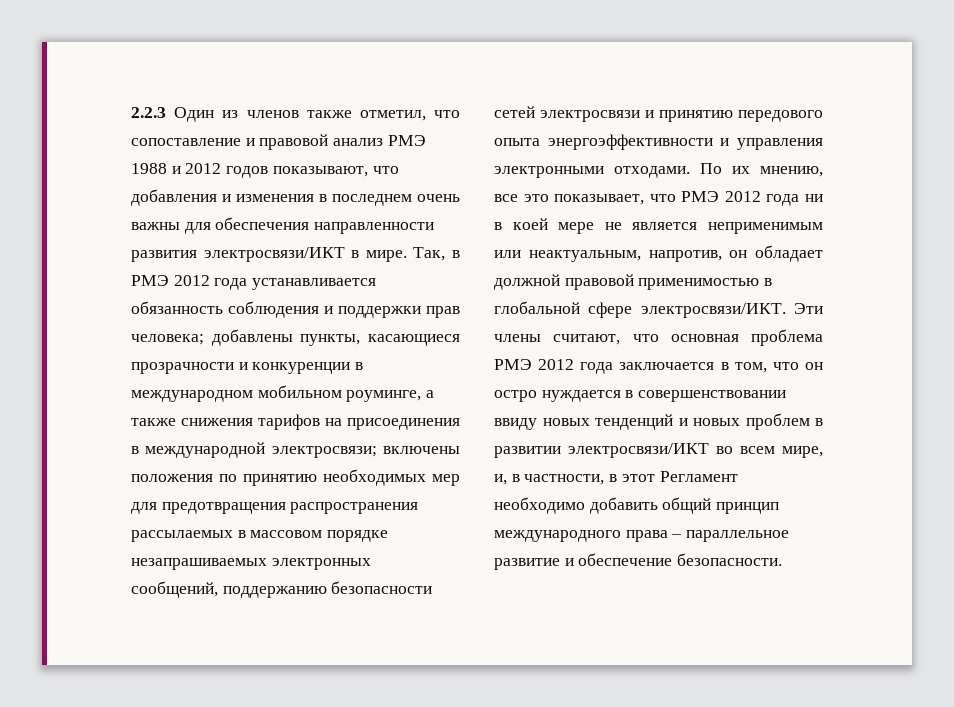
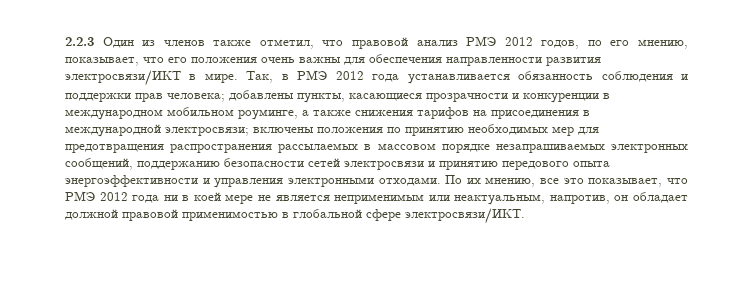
[131,138,255,146] сопоставление и -> (344, 43) none
[131,163,399,178] [131,189,412,206] 1988 и 2012 годов показывают, что добавления и изменения в последнем -> [504,37,688,49] [65,57,257,66] 2012 годов, по его мнению, показывает, что его положения
[794,303,823,314] [494,329,823,346] [494,359,823,374] [494,390,787,402] [494,413,823,430] [494,443,823,458] [494,471,738,485] [494,497,780,514] [494,530,790,542] [494,553,783,570] Эти члены считают, что основная проблема РМЭ 2012 года заключается в том, что он остро нуждается в совершенствовании ввиду новых тенденций и новых проблем в развитии электросвязи/ИКТ во всем мире, и, в частности, в этот Регламент необходимо добавить общий принцип международного права – параллельное развитие и обеспечение безопасности. -> (525, 216) none

